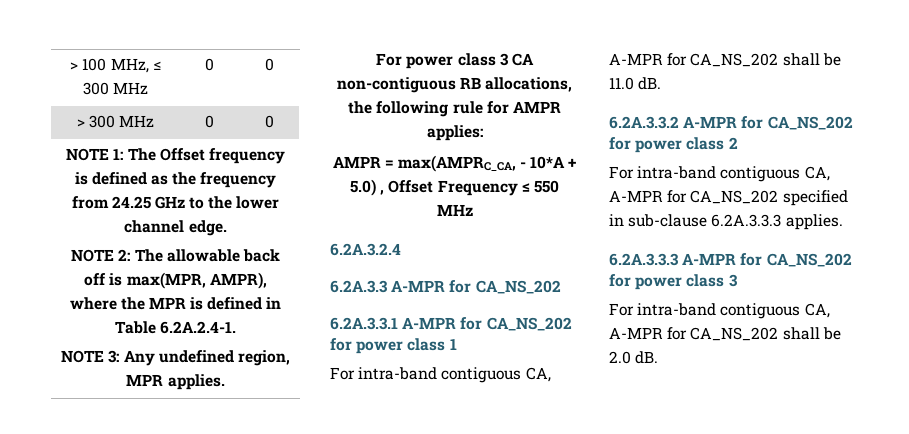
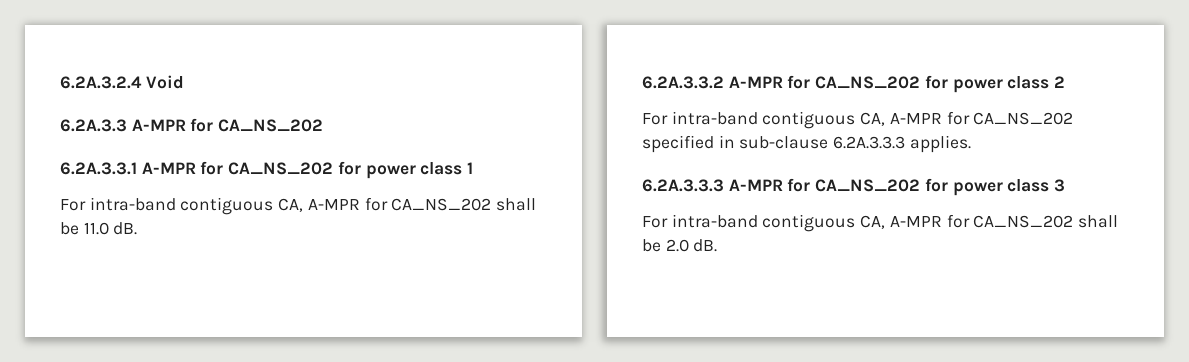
[70,58,161,73] [82,82,149,95] [205,58,214,71] [265,58,274,71] [76,115,155,128] [205,115,214,128] [265,115,274,128] [66,148,285,164] [74,172,277,188] [71,196,280,209] [124,220,227,236] [71,249,280,262] [84,272,267,289] [69,297,282,310] [114,321,237,334] [61,350,290,366] [126,374,225,390] [376,53,534,69] [336,77,573,93] [348,101,561,117] [426,125,483,141] [332,155,577,172] [350,179,559,196] [436,204,473,216] > 100 MHz, ≤ 300 MHz | 0 | 0 // > 300 MHz | 0 | 0 // NOTE 1: The Offset frequency is defined as the frequency from 24.25 GHz to the lower channel edge. // NOTE 2: The allowable back off is max(MPR, AMPR), where the MPR is defined in Table 6.2A.2.4-1. // NOTE 3: Any undefined region, MPR applies. // For power class 3 CA non-contiguous RB allocations, the following rule for AMPR applies: // AMPR = max(AMPRC_CA, - 10*A + 5.0) , Offset Frequency ≤ 550 MHz // -> (60, 82) none
(401, 249) none -> [145,75,184,89] Void

